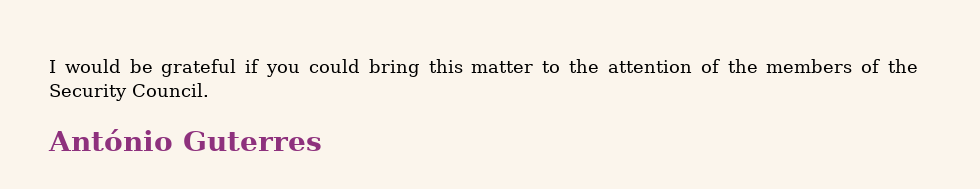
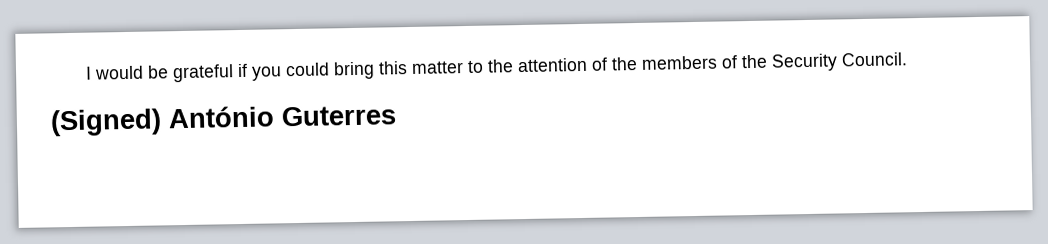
(209, 90) none -> [50,108,162,137] (Signed)

